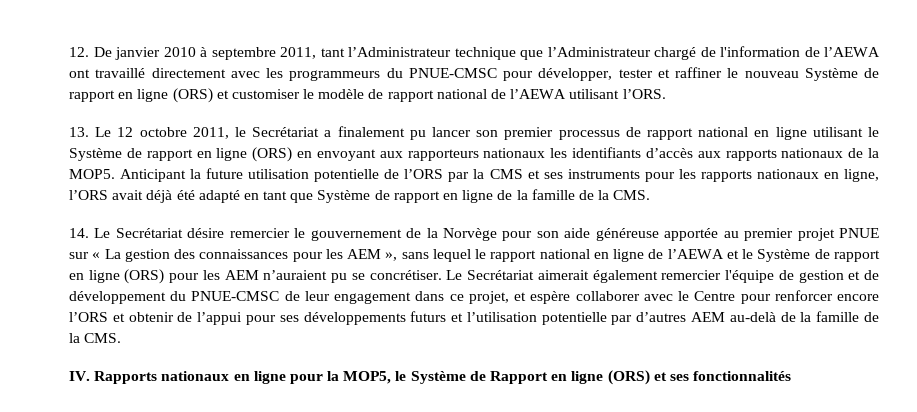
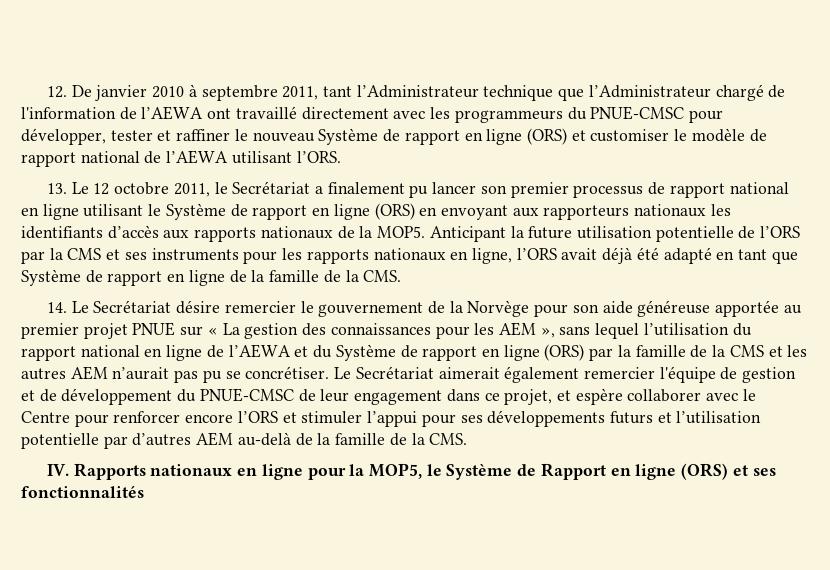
[475,249,487,259] le -> [643,323,752,336] l’utilisation du
[742,249,880,262] [69,269,328,284] le Système de rapport en ligne (ORS) pour les AEM n’auraient -> [313,344,808,361] [21,366,199,383] du Système de rapport en ligne (ORS) par la famille de la CMS et les autres AEM n’aurait pas
[128,312,193,322] obtenir de -> [301,411,363,424] stimuler

